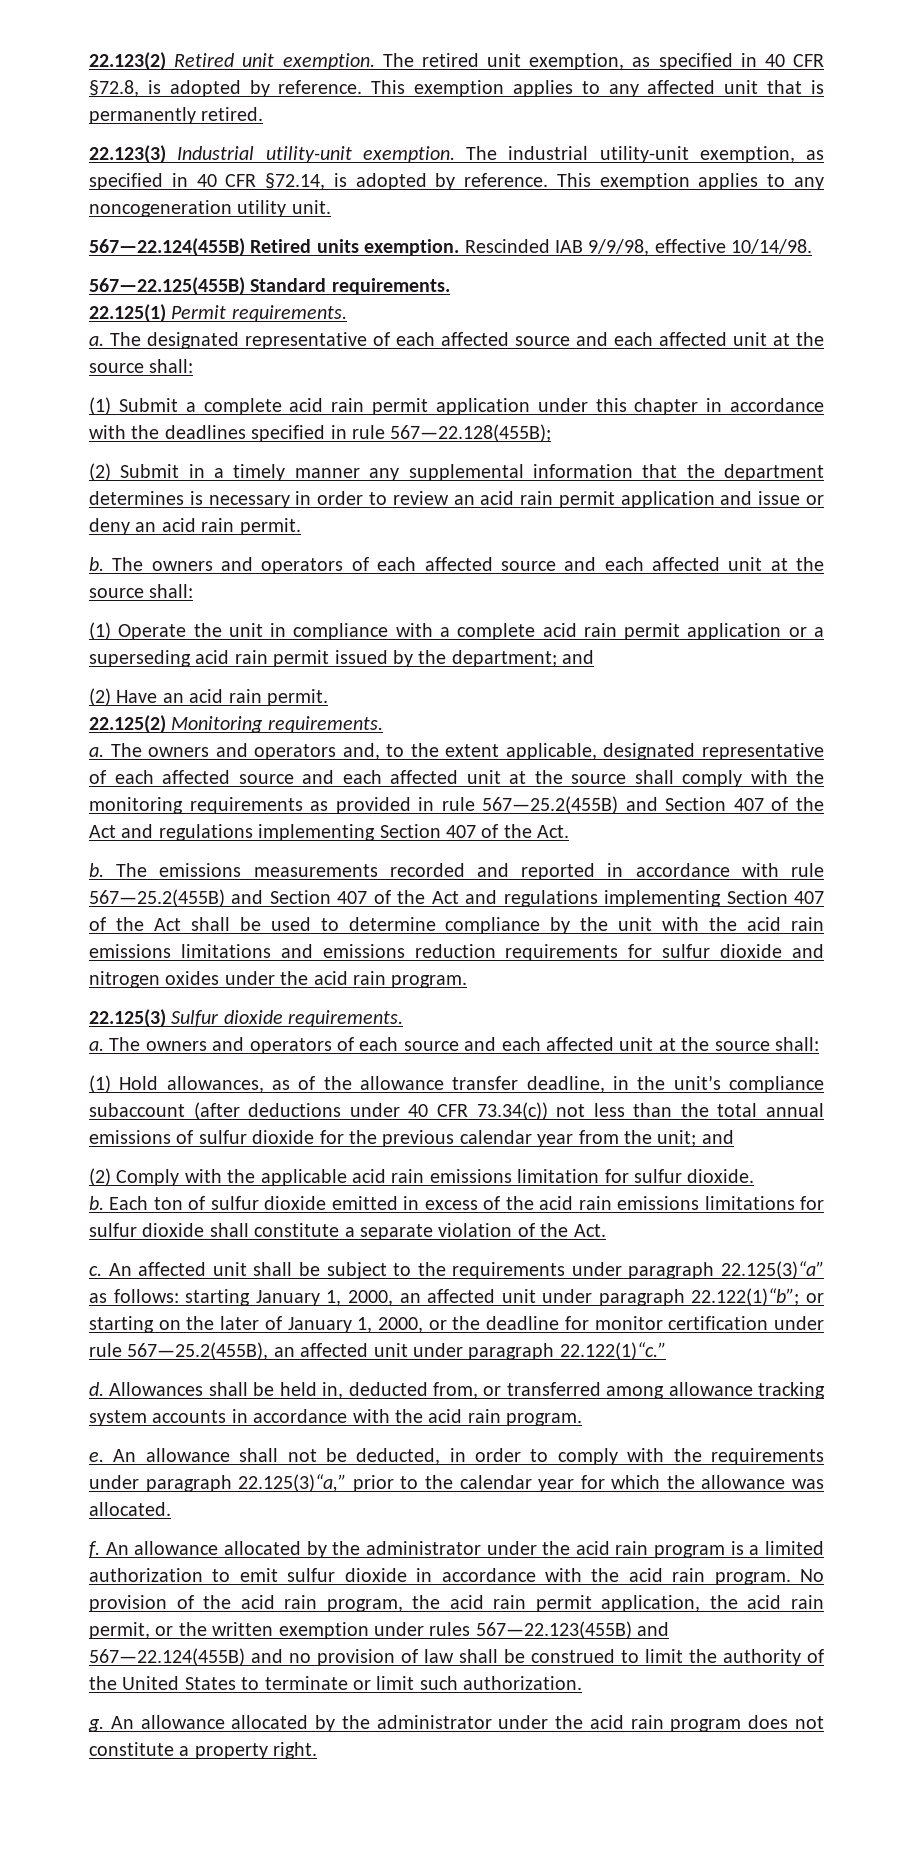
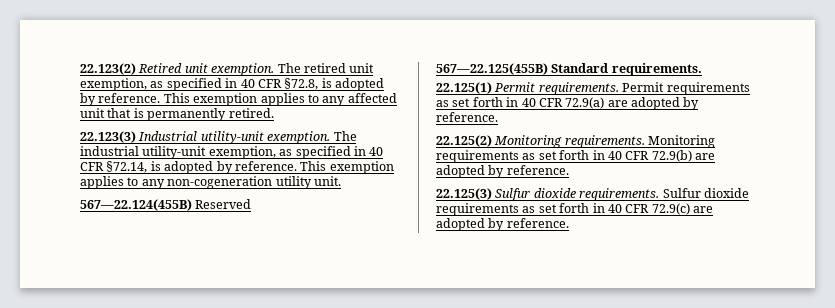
[89,200,232,217] noncogeneration -> [167,176,273,189] non-cogeneration
[250,239,813,256] Retired units exemption. Rescinded IAB 9/9/98, effective 10/14/98. -> [195,199,252,209] Reserved
[89,332,824,349] [89,359,194,373] [89,397,824,415] [89,424,552,442] [89,463,825,481] [89,491,825,508] [89,518,301,535] [89,557,824,574] [89,584,194,598] [89,622,825,640] [89,650,595,667] [89,688,328,706] [89,715,383,734] [89,743,824,760] [89,770,824,787] [89,796,824,814] [89,824,570,841] [89,863,825,880] [89,889,824,907] [89,917,824,934] [89,944,825,961] [89,971,468,988] [89,1009,404,1028] [89,1037,819,1054] [89,1075,824,1093] [89,1102,824,1120] [89,1130,734,1147] [89,1168,755,1186] [89,1196,824,1210] [89,1223,606,1240] [89,1261,824,1279] [89,1288,824,1306] [89,1316,824,1333] [89,1342,666,1360] [89,1382,825,1399] [89,1409,583,1426] [89,1448,824,1465] [89,1474,824,1492] [89,1502,171,1516] [89,1541,824,1558] [89,1568,824,1585] [89,1595,825,1612] [89,1621,670,1639] [89,1648,824,1666] [89,1676,583,1690] [88,1715,824,1732] [89,1742,318,1759] // a. The designated representative of each affected source and each affected unit at the source shall: // (1) Submit a complete acid rain permit application under this chapter in accordance with the deadlines specified in rule 567—22.128(455B); // (2) Submit in a timely manner any supplemental information that the department determines is necessary in order to review an acid rain permit application and issue or deny an acid rain permit. // b. The owners and operators of each affected source and each affected unit at the source shall: // (1) Operate the unit in compliance with a complete acid rain permit application or a superseding acid rain permit issued by the department; and // (2) Have an acid rain permit. // 22.125(2) Monitoring requirements. // a. The owners and operators and, to the extent applicable, designated representative of each affected source and each affected unit at the source shall comply with the monitoring requirements as provided in rule 567—25.2(455B) and Section 407 of the Act and regulations implementing Section 407 of the Act. // b. The emissions measurements recorded and reported in accordance with rule 567—25.2(455B) and Section 407 of the Act and regulations implementing Section 407 of the Act shall be used to determine compliance by the unit with the acid rain emissions limitations and emissions reduction requirements for sulfur dioxide and nitrogen oxides under the acid rain program. // 22.125(3) Sulfur dioxide requirements. // a. The owners and operators of each source and each affected unit at the source shall: // (1) Hold allowances, as of the allowance transfer deadline, in the unit’s compliance subaccount (after deductions under 40 CFR 73.34(c)) not less than the total annual emissions of sulfur dioxide for the previous calendar year from the unit; and // (2) Comply with the applicable acid rain emissions limitation for sulfur dioxide. // b. Each ton of sulfur dioxide emitted in excess of the acid rain emissions limitations for sulfur dioxide shall constitute a separate violation of the Act. // c. An affected unit shall be subject to the requirements under paragraph 22.125(3)“a” as follows: starting January 1, 2000, an affected unit under paragraph 22.122(1)“b”; or starting on the later of January 1, 2000, or the deadline for monitor certification under rule 567—25.2(455B), an affected unit under paragraph 22.122(1)“c.” // d. Allowances shall be held in, deducted from, or transferred among allowance tracking system accounts in accordance with the acid rain program. // e. An allowance shall not be deducted, in order to comply with the requirements under paragraph 22.125(3)“a,” prior to the calendar year for which the allowance was allocated. // f. An allowance allocated by the administrator under the acid rain program is a limited authorization to emit sulfur dioxide in accordance with the acid rain program. No provision of the acid rain program, the acid rain permit application, the acid rain permit, or the written exemption under rules 567—22.123(455B) and 567—22.124(455B) and no provision of law shall be construed to limit the authority of the United States to terminate or limit such authorization. // g. An allowance allocated by the administrator under the acid rain program does not constitute a property right. -> [622,82,750,95] [436,97,700,110] [436,112,498,122] [436,135,716,148] [436,150,715,163] [436,165,569,178] [436,188,749,201] [436,203,713,216] [436,218,569,231] Permit requirements as set forth in 40 CFR 72.9(a) are adopted by reference. // 22.125(2) Monitoring requirements. Monitoring requirements as set forth in 40 CFR 72.9(b) are adopted by reference. // 22.125(3) Sulfur dioxide requirements. Sulfur dioxide requirements as set forth in 40 CFR 72.9(c) are adopted by reference.

